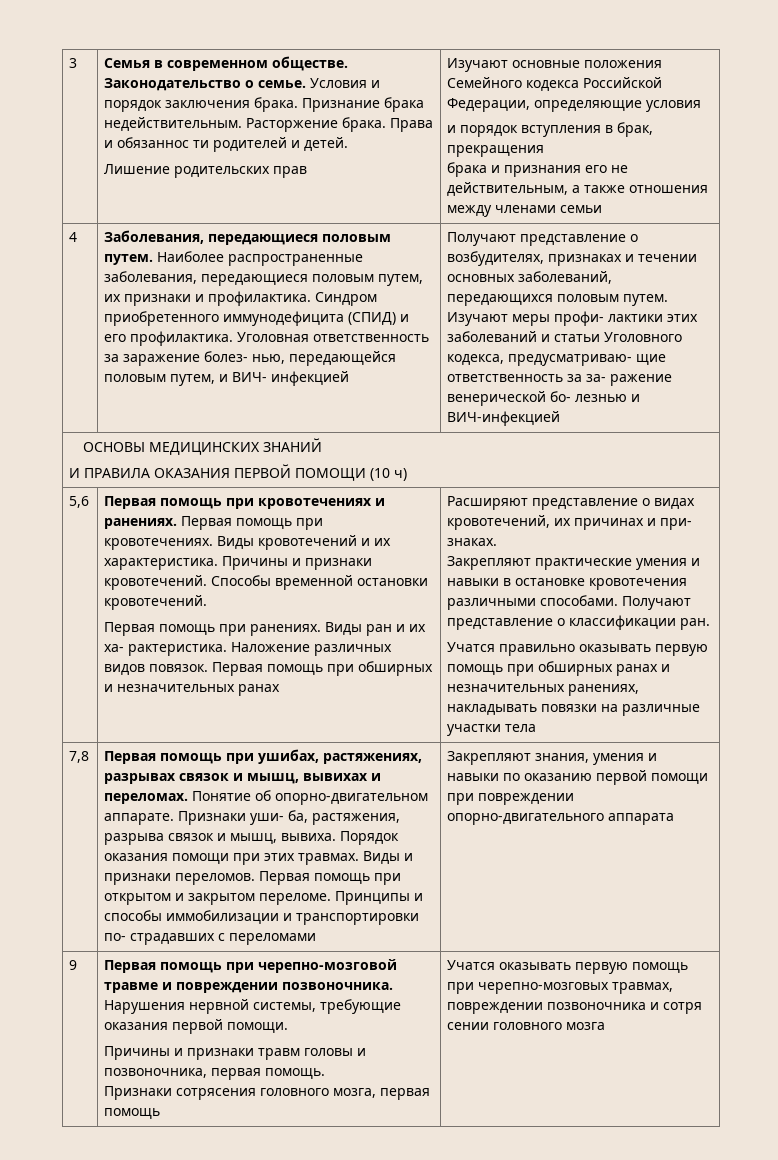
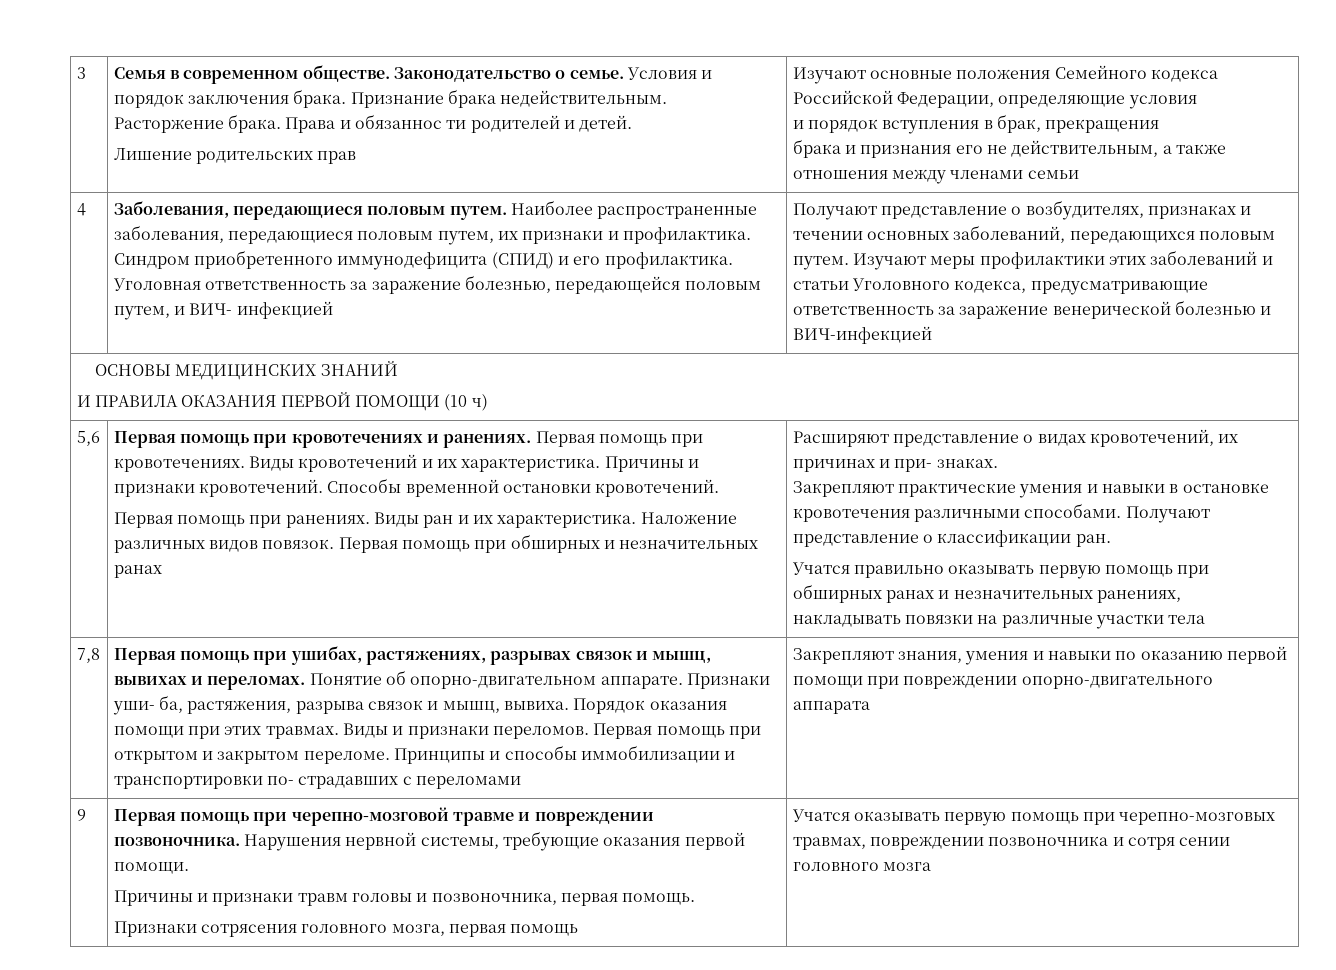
[204,351,286,364] болез- нью, -> [465,275,552,293] болезнью,
[554,311,664,326] профи- лактики -> [979,252,1105,269] профилактики
[508,354,667,366] [447,374,673,386] [447,391,628,406] предусматриваю- щие ответственность за за- ражение венерической бо- лезнью -> [1030,281,1208,295] [792,300,1257,319] предусматривающие ответственность за заражение венерической болезнью
[104,644,228,656] ха- рактеристика. -> [497,514,637,528] характеристика.

